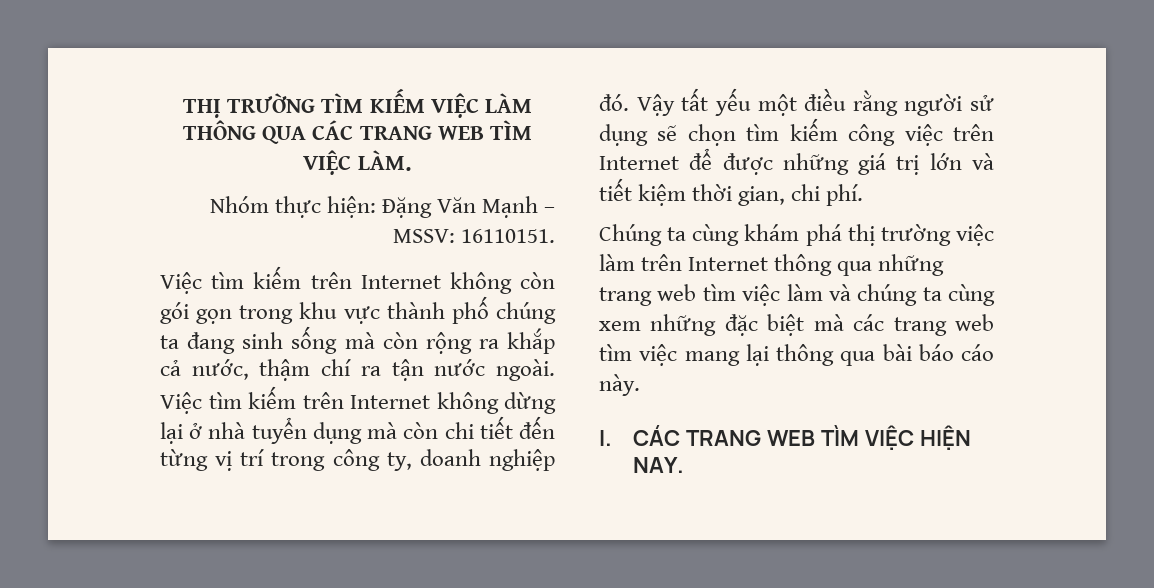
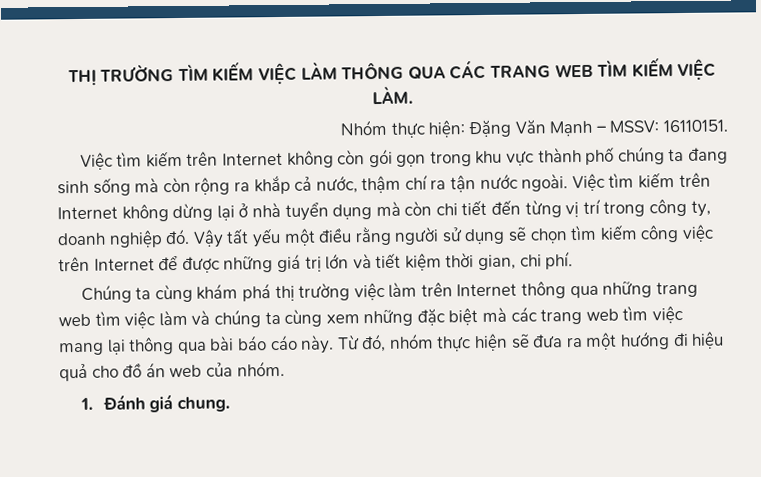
(532, 130) none -> [631,57,674,78] KIẾM
[599,425,971,450] [633,457,685,473] // I. CÁC TRANG WEB TÌM VIỆC HIỆN NAY. -> [336,331,725,353] [59,360,285,382] [80,394,230,413] Từ đó, nhóm thực hiện sẽ đưa ra một hướng đi hiệu quả cho đồ án web của nhóm. // 1. Đánh giá chung.

